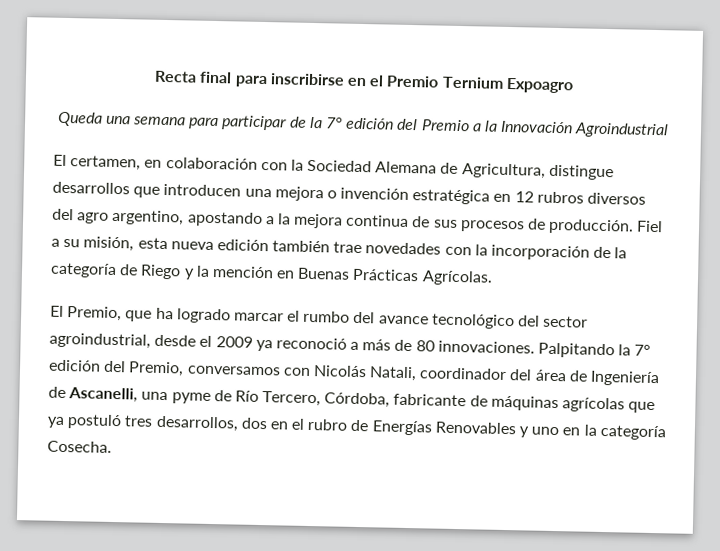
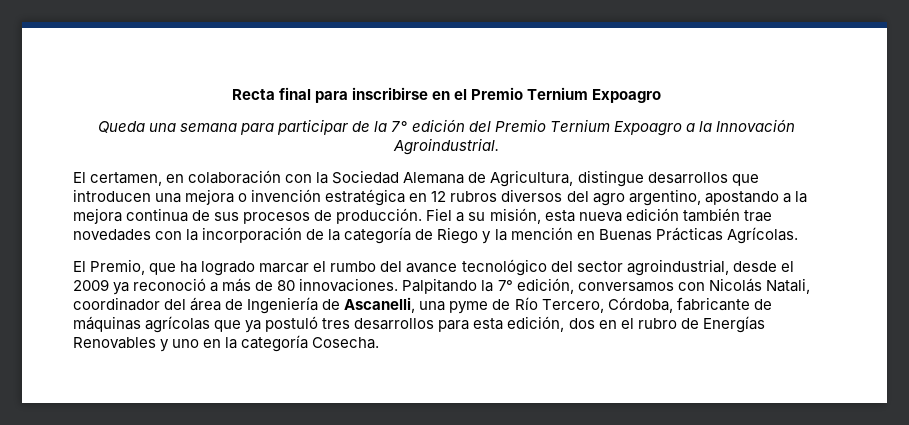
(470, 125) none -> [549,119,682,136] Ternium Expoagro
[574,122,670,139] Agroindustrial -> [393,138,499,155] Agroindustrial.
[48,359,185,377] edición del Premio, -> [516,278,574,294] edición,
[155,415,239,432] desarrollos, -> [354,316,565,332] desarrollos para esta edición,

